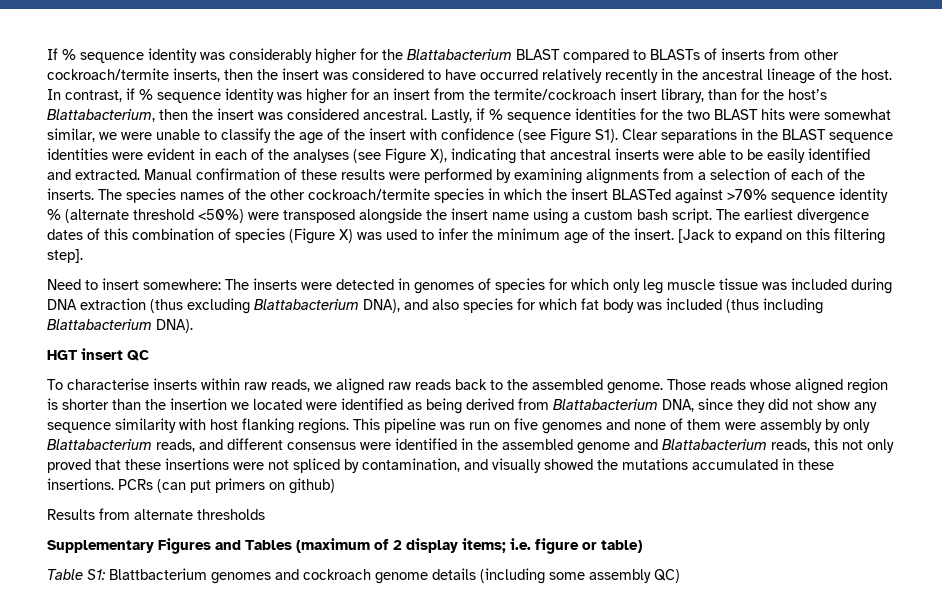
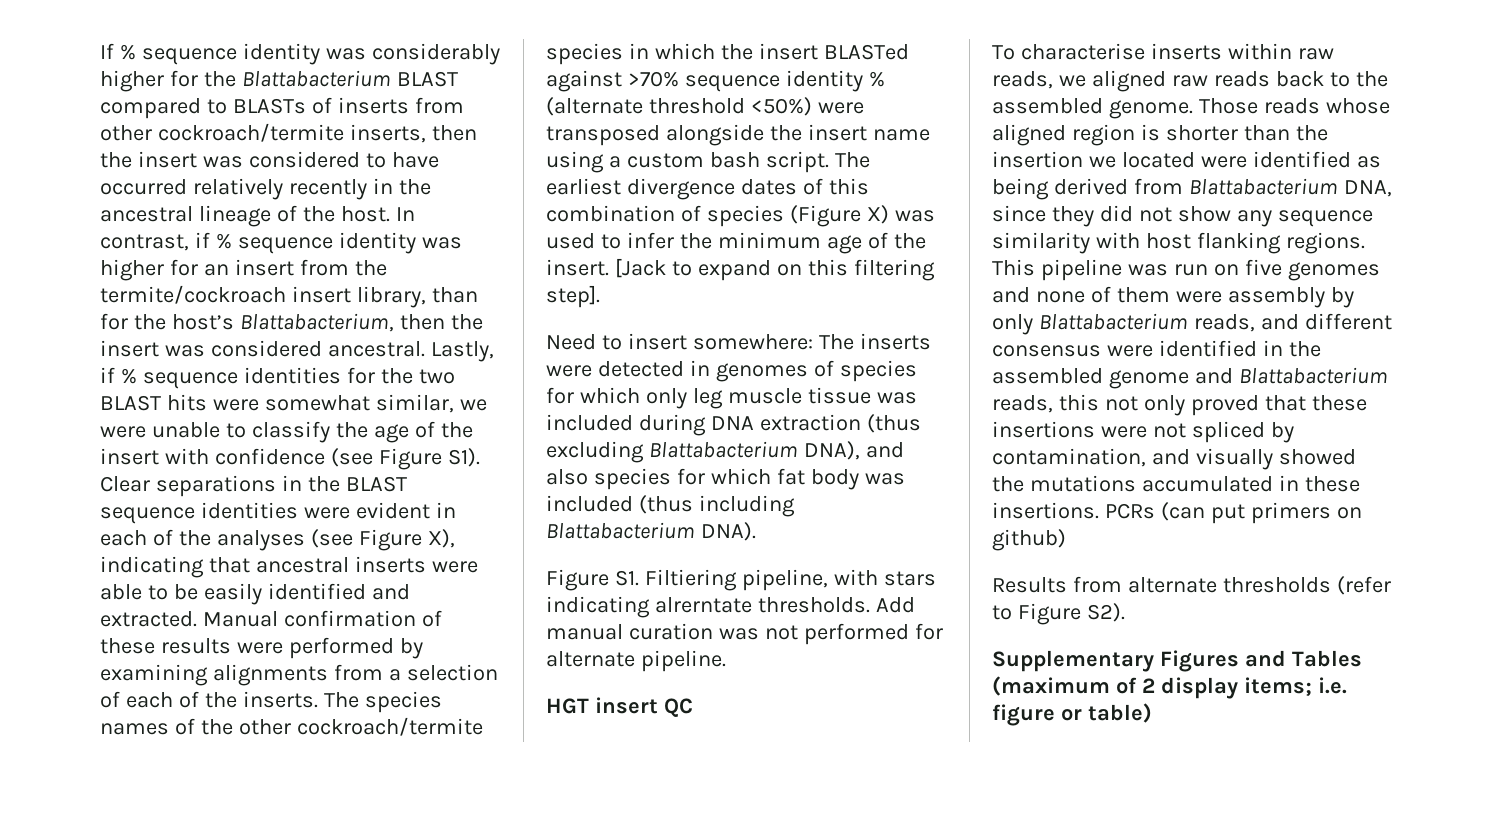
(193, 326) none -> [546,569,936,591] [546,596,915,618] [546,623,943,645] [546,650,726,672] // Figure S1. Filtiering pipeline, with stars indicating alrerntate thresholds. Add manual curation was not performed for alternate pipeline.
(265, 514) none -> [1336,576,1391,595] [992,603,1125,625] (refer to Figure S2).
[47,568,680,584] // Table S1: Blattbacterium genomes and cockroach genome details (including some assembly QC) -> (1152, 713) none

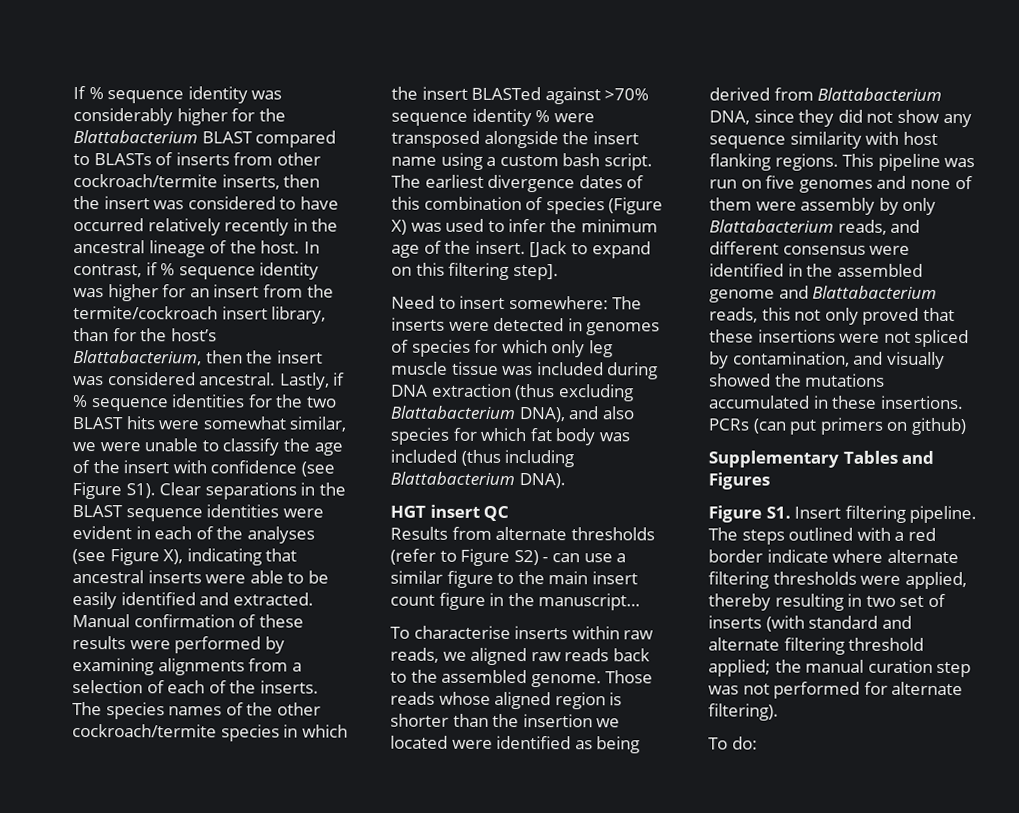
[546,97,812,116] (alternate threshold <50%) -> (551, 116) none
[546,569,936,591] [546,596,915,618] [546,623,943,645] [546,650,726,672] [546,697,693,717] Figure S1. Filtiering pipeline, with stars indicating alrerntate thresholds. Add manual curation was not performed for alternate pipeline. // HGT insert QC -> [390,504,510,522] [390,526,655,541] [390,548,627,567] [390,570,638,588] [390,592,641,611] HGT insert QC // Results from alternate thresholds (refer to Figure S2) - can use a similar figure to the main insert count figure in the manuscript…
[992,576,1391,595] [992,603,1125,625] [992,650,1362,672] [992,676,1347,699] [992,703,1152,726] Results from alternate thresholds (refer to Figure S2). // Supplementary Figures and Tables (maximum of 2 display items; i.e. figure or table) -> [708,450,935,468] [708,472,770,490] [708,505,978,524] [708,527,936,545] [708,549,959,564] [708,571,967,590] [708,593,946,611] [708,615,912,632] [708,637,925,655] [708,659,972,678] [708,681,964,699] [708,703,779,721] [708,736,758,750] Supplementary Tables and Figures // Figure S1. Insert filtering pipeline. The steps outlined with a red border indicate where alternate filtering thresholds were applied, thereby resulting in two set of inserts (with standard and alternate filtering threshold applied; the manual curation step was not performed for alternate filtering). // To do:

